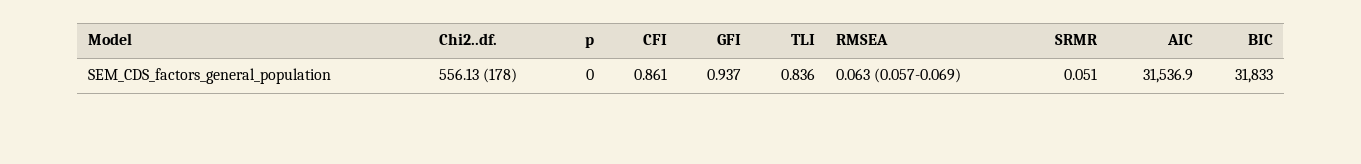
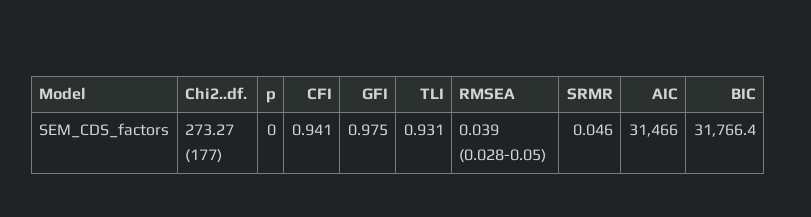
[87,68,331,84] [438,68,517,83] [586,69,595,80] [634,68,668,80] [707,69,742,81] [781,68,816,80] [835,68,961,83] [1064,68,1098,80] [1143,68,1194,83] [1235,68,1274,83] SEM_CDS_factors_general_population | 556.13 (178) | 0 | 0.861 | 0.937 | 0.836 | 0.063 (0.057-0.069) | 0.051 | 31,536.9 | 31,833 -> [38,123,169,138] [184,124,234,136] [184,149,222,163] [267,124,277,136] [292,124,333,136] [348,124,389,136] [404,124,445,136] [458,124,499,136] [458,149,546,163] [573,124,614,136] [629,124,679,137] [694,124,757,137] SEM_CDS_factors | 273.27 (177) | 0 | 0.941 | 0.975 | 0.931 | 0.039 (0.028-0.05) | 0.046 | 31,466 | 31,766.4

